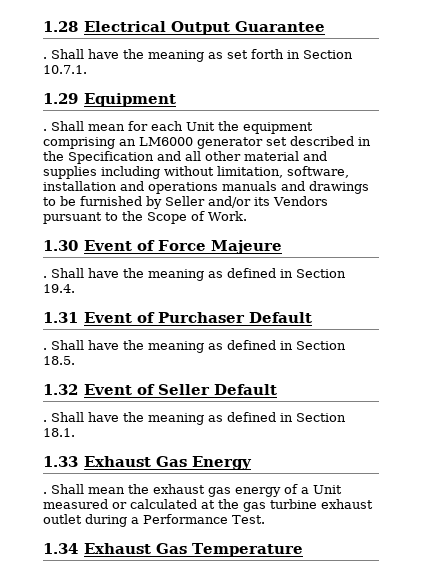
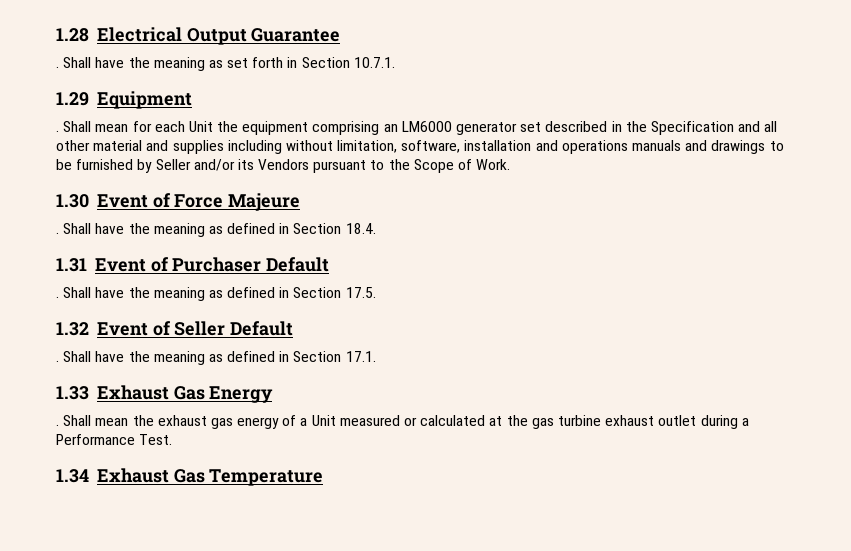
[43,284,75,293] 19.4. -> [345,223,376,234] 18.4.
[43,356,75,365] 18.5. -> [345,287,376,298] 17.5.
[43,428,75,437] 18.1. -> [345,351,376,362] 17.1.

